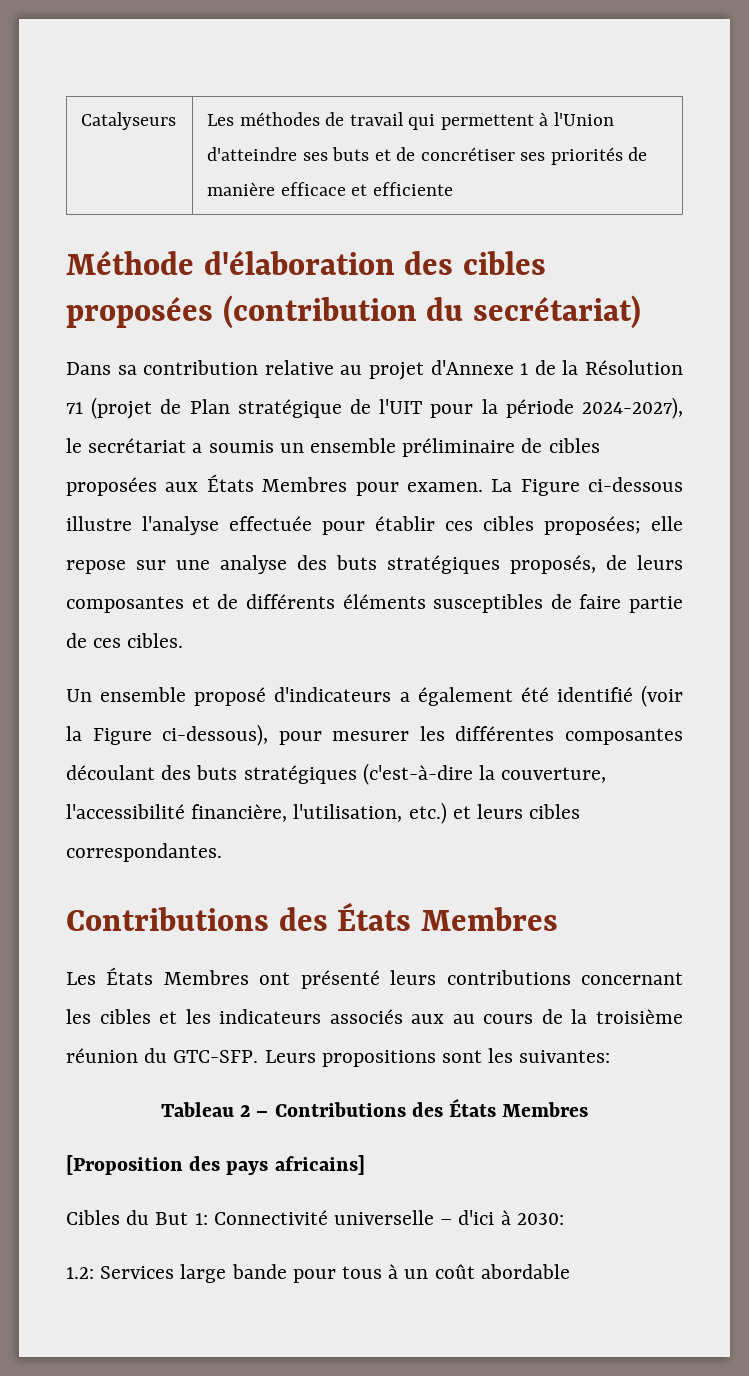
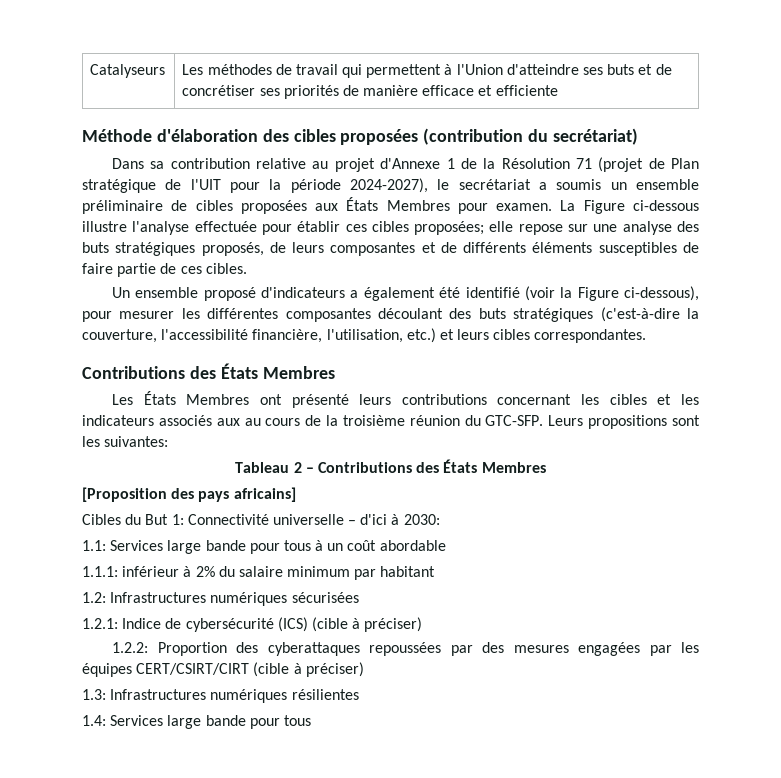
[66,1267,94,1279] 1.2: -> [82,540,106,551] 1.1:
(570, 1271) none -> [82,566,436,580] [82,592,359,606] [82,617,423,632] [112,642,699,656] [82,662,364,677] [82,689,359,703] [82,715,311,729] // 1.1.1: inférieur à 2% du salaire minimum par habitant // 1.2: Infrastructures numériques sécurisées // 1.2.1: Indice de cybersécurité (ICS) (cible à préciser) // 1.2.2: Proportion des cyberattaques repoussées par des mesures engagées par les équipes CERT/CSIRT/CIRT (cible à préciser) // 1.3: Infrastructures numériques résilientes // 1.4: Services large bande pour tous

